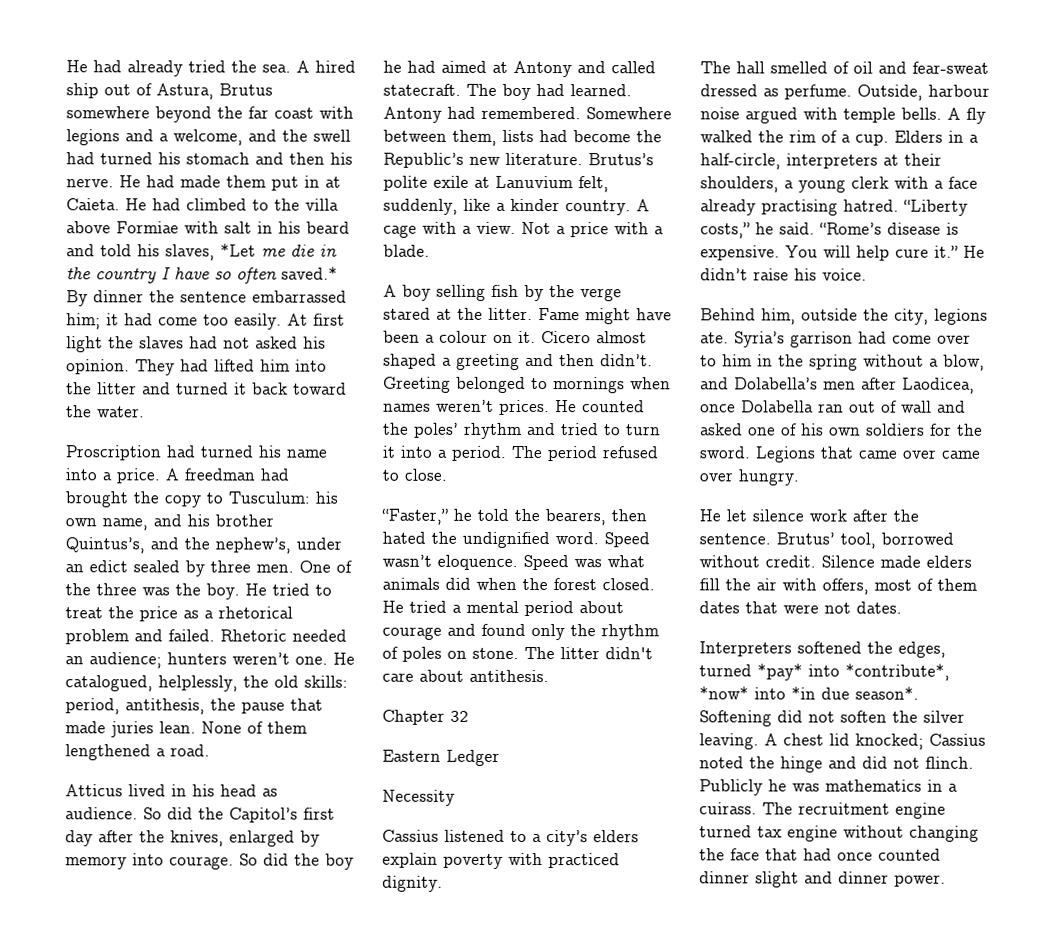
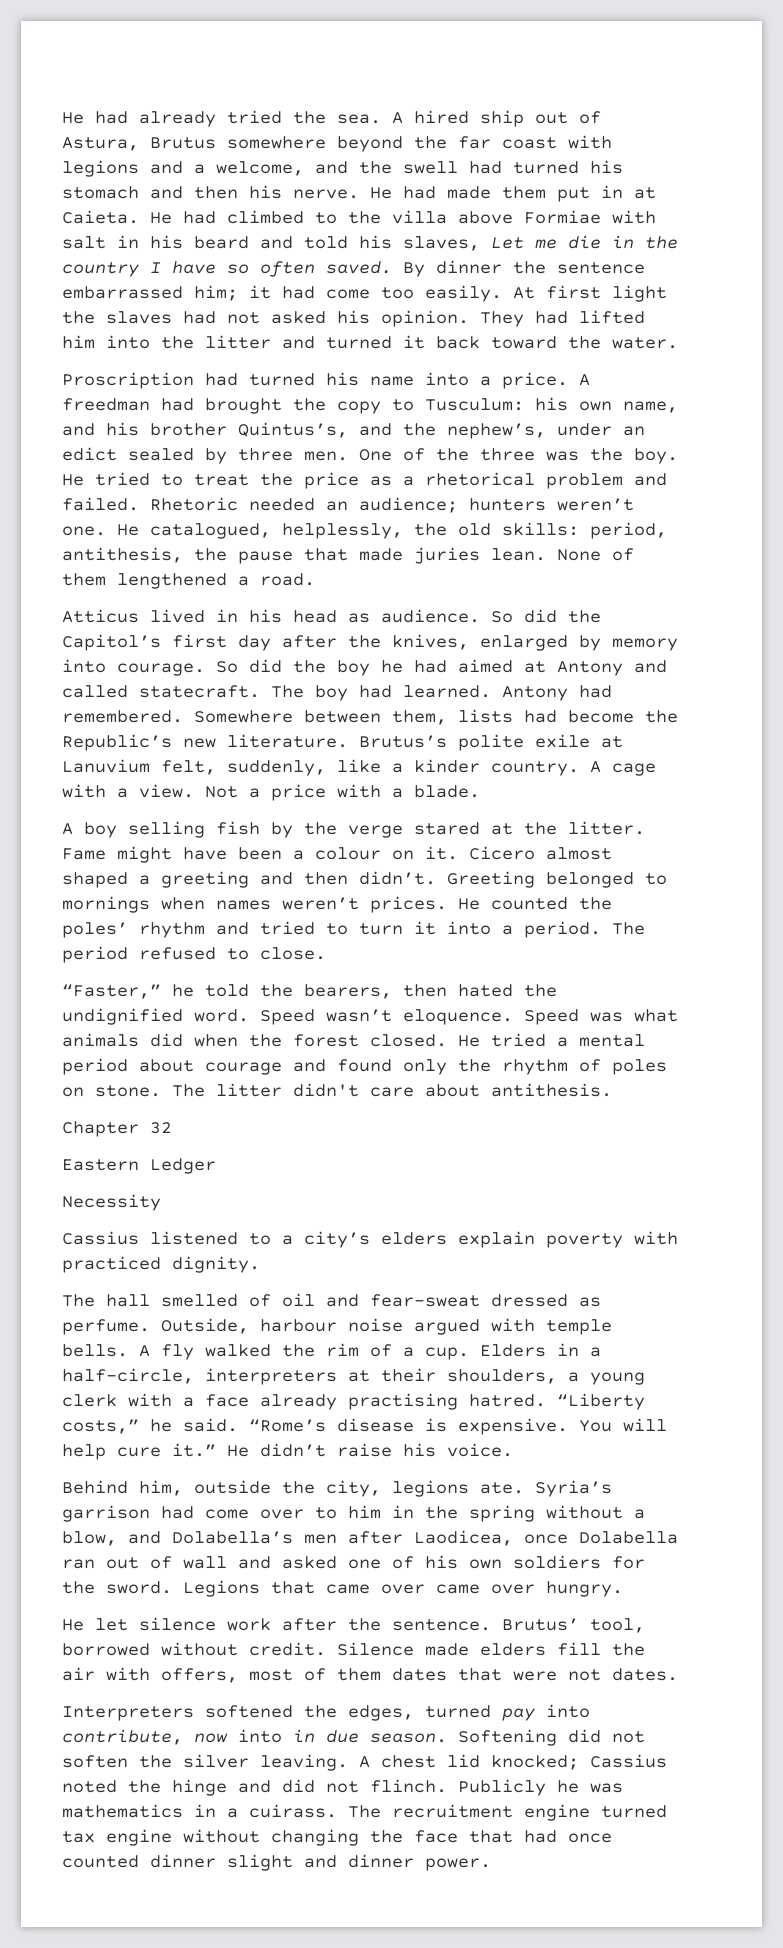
[220,243,256,257] *Let -> [491,237,524,249] Let
[281,266,338,280] saved.* -> [326,261,392,274] saved.
[757,663,950,681] [699,686,919,700] *pay* into *contribute*, *now* into *in due season*. -> [502,1704,590,1721] [62,1729,447,1745] pay into contribute, now into in due season.

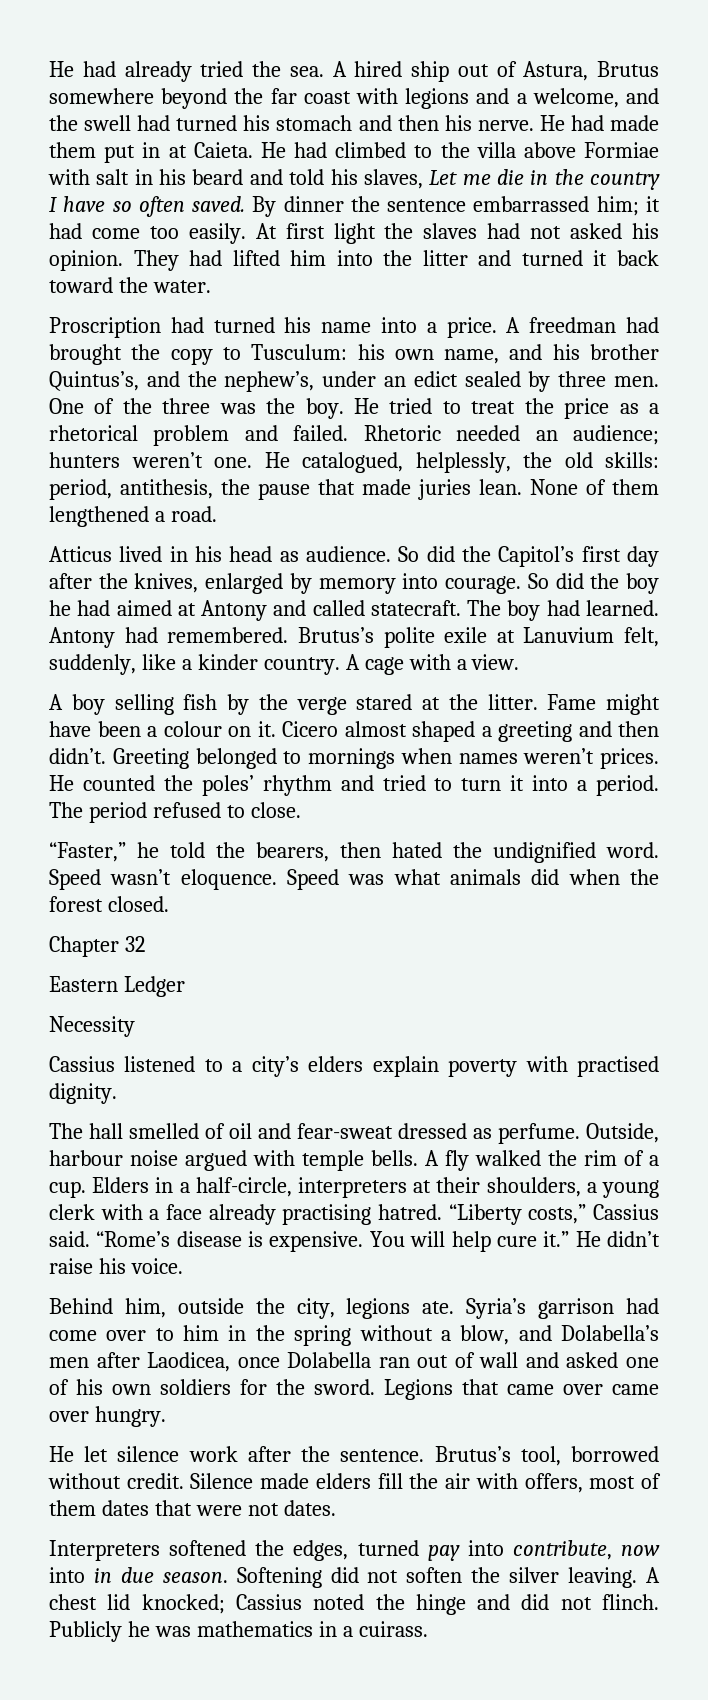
[194,709,678,725] [62,734,348,751] Somewhere between them, lists had become the Republic’s new literature. -> (289, 635) none
[205,784,480,801] Not a price with a blade. -> (520, 662) none
[458,1033,645,1047] [62,1058,667,1075] [62,1083,612,1097] He tried a mental period about courage and found only the rhythm of poles on stone. The litter didn't care about antithesis. -> (169, 904) none
[62,1256,161,1273] practiced -> [577,1056,659,1077] practised
[150,1419,172,1432] he -> [592,1204,659,1220] Cassius
[502,1618,579,1631] Brutus’ -> [434,1446,511,1462] Brutus’s
[348,1804,667,1821] [62,1829,612,1846] [62,1854,491,1871] The recruitment engine turned tax engine without changing the face that had once counted dinner slight and dinner power. -> (428, 1629) none

